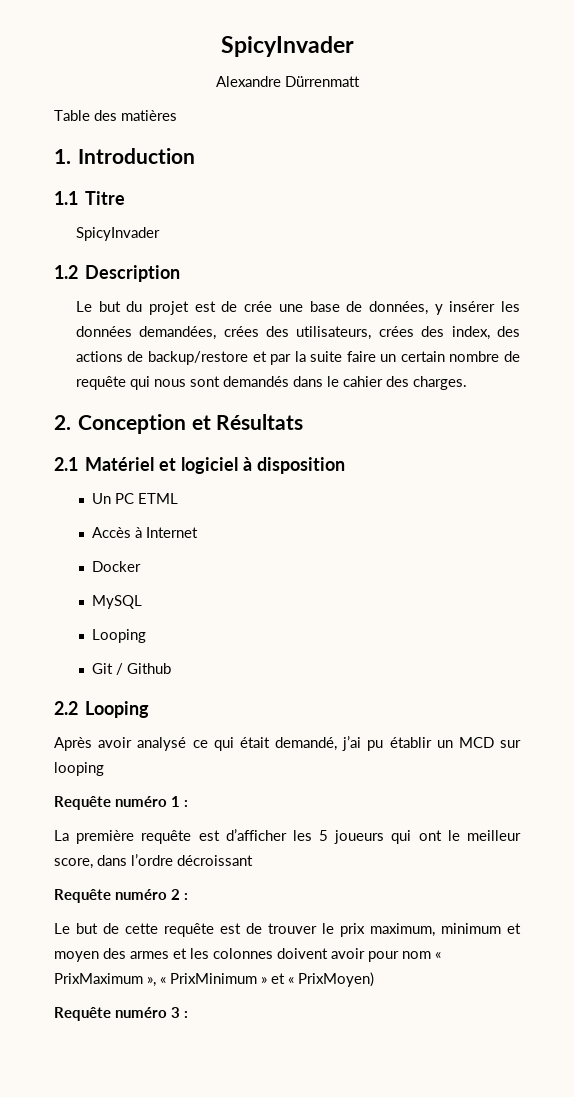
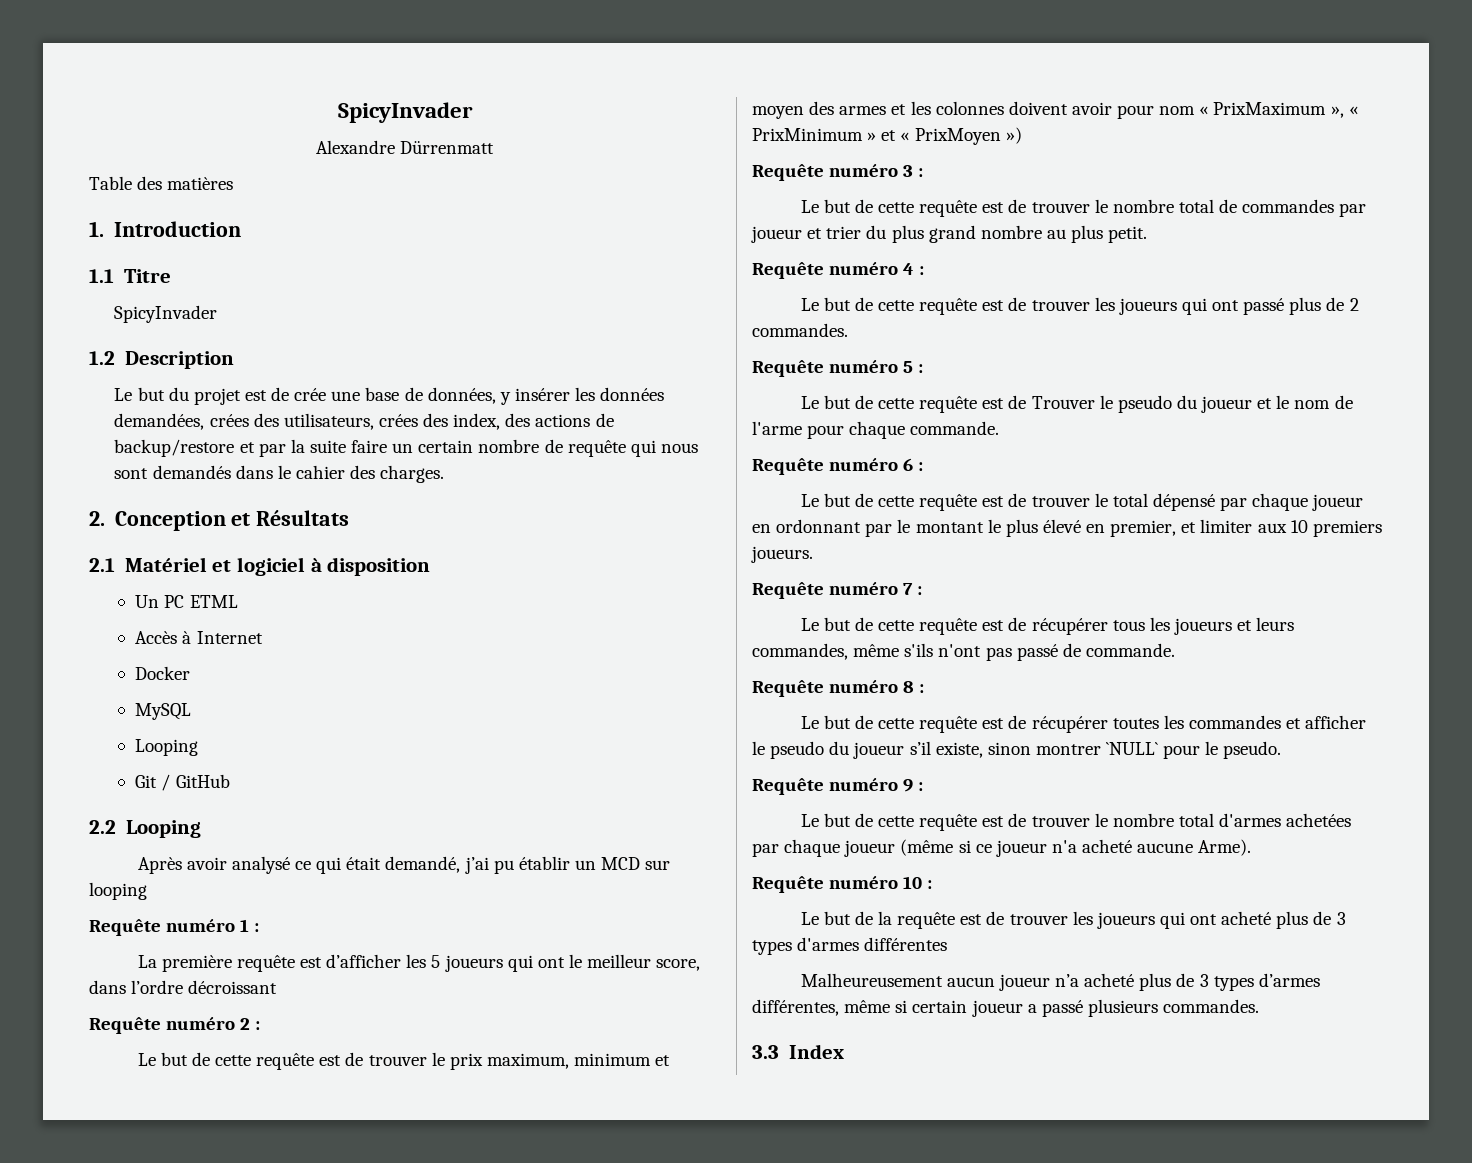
[126,663,171,674] Github -> [175,774,230,788] GitHub
[298,972,374,987] PrixMoyen) -> [914,127,1022,145] PrixMoyen »)
(188, 1014) none -> [800,199,1367,217] [751,225,1148,243] [752,262,925,279] [800,297,1359,315] [752,323,848,337] [752,360,924,377] [800,395,1353,413] [752,421,1000,439] [752,458,924,475] [800,493,1364,511] [752,519,1382,537] [751,546,813,563] [752,582,923,599] [800,617,1295,635] [752,643,1175,661] [752,680,925,697] [800,715,1367,733] [752,741,1282,759] [752,778,924,795] [800,813,1352,831] [752,839,1252,857] [752,876,933,893] [800,911,1346,929] [752,937,948,955] [800,973,1320,991] [752,999,1260,1017] [752,1044,844,1059] // Le but de cette requête est de trouver le nombre total de commandes par joueur et trier du plus grand nombre au plus petit. // Requête numéro 4 : // Le but de cette requête est de trouver les joueurs qui ont passé plus de 2 commandes. // Requête numéro 5 : // Le but de cette requête est de Trouver le pseudo du joueur et le nom de l'arme pour chaque commande. // Requête numéro 6 : // Le but de cette requête est de trouver le total dépensé par chaque joueur en ordonnant par le montant le plus élevé en premier, et limiter aux 10 premiers joueurs. // Requête numéro 7 : // Le but de cette requête est de récupérer tous les joueurs et leurs commandes, même s'ils n'ont pas passé de commande. // Requête numéro 8 : // Le but de cette requête est de récupérer toutes les commandes et afficher le pseudo du joueur s’il existe, sinon montrer `NULL` pour le pseudo. // Requête numéro 9 : // Le but de cette requête est de trouver le nombre total d'armes achetées par chaque joueur (même si ce joueur n'a acheté aucune Arme). // Requête numéro 10 : // Le but de la requête est de trouver les joueurs qui ont acheté plus de 3 types d'armes différentes // Malheureusement aucun joueur n’a acheté plus de 3 types d’armes différentes, même si certain joueur a passé plusieurs commandes. // 3.3 Index

